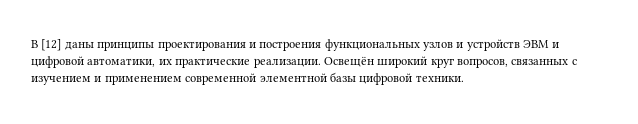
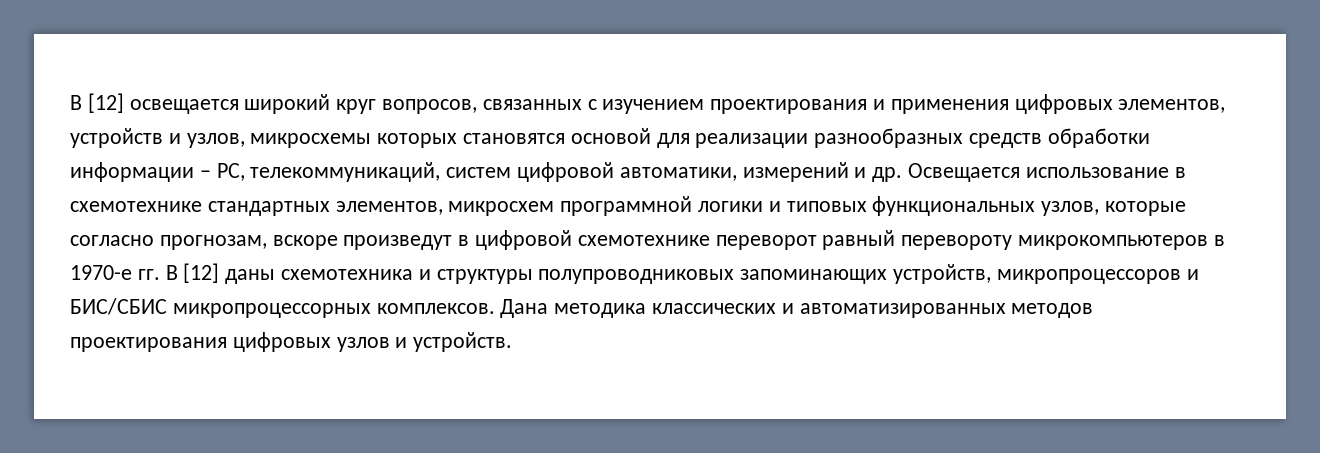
[31,39,559,51] [31,56,374,68] В [12] даны принципы проектирования и построения функциональных узлов и устройств ЭВМ и цифровой автоматики, их практические реализации. Освещён -> [70,93,239,114] В [12] освещается
[94,72,464,85] и применением современной элементной базы цифровой техники. -> [710,94,1226,114] [70,128,1150,148] [70,162,1186,182] [70,196,1187,216] [70,230,1225,250] [70,263,1199,284] [70,298,1094,318] [70,332,513,352] проектирования и применения цифровых элементов, устройств и узлов, микросхемы которых становятся основой для реализации разнообразных средств обработки информации – PC, телекоммуникаций, систем цифровой автоматики, измерений и др. Освещается использование в схемотехнике стандартных элементов, микросхем программной логики и типовых функциональных узлов, которые согласно прогнозам, вскоре произведут в цифровой схемотехнике переворот равный перевороту микрокомпьютеров в 1970-е гг. В [12] даны схемотехника и структуры полупроводниковых запоминающих устройств, микропроцессоров и БИС/СБИС микропроцессорных комплексов. Дана методика классических и автоматизированных методов проектирования цифровых узлов и устройств.

